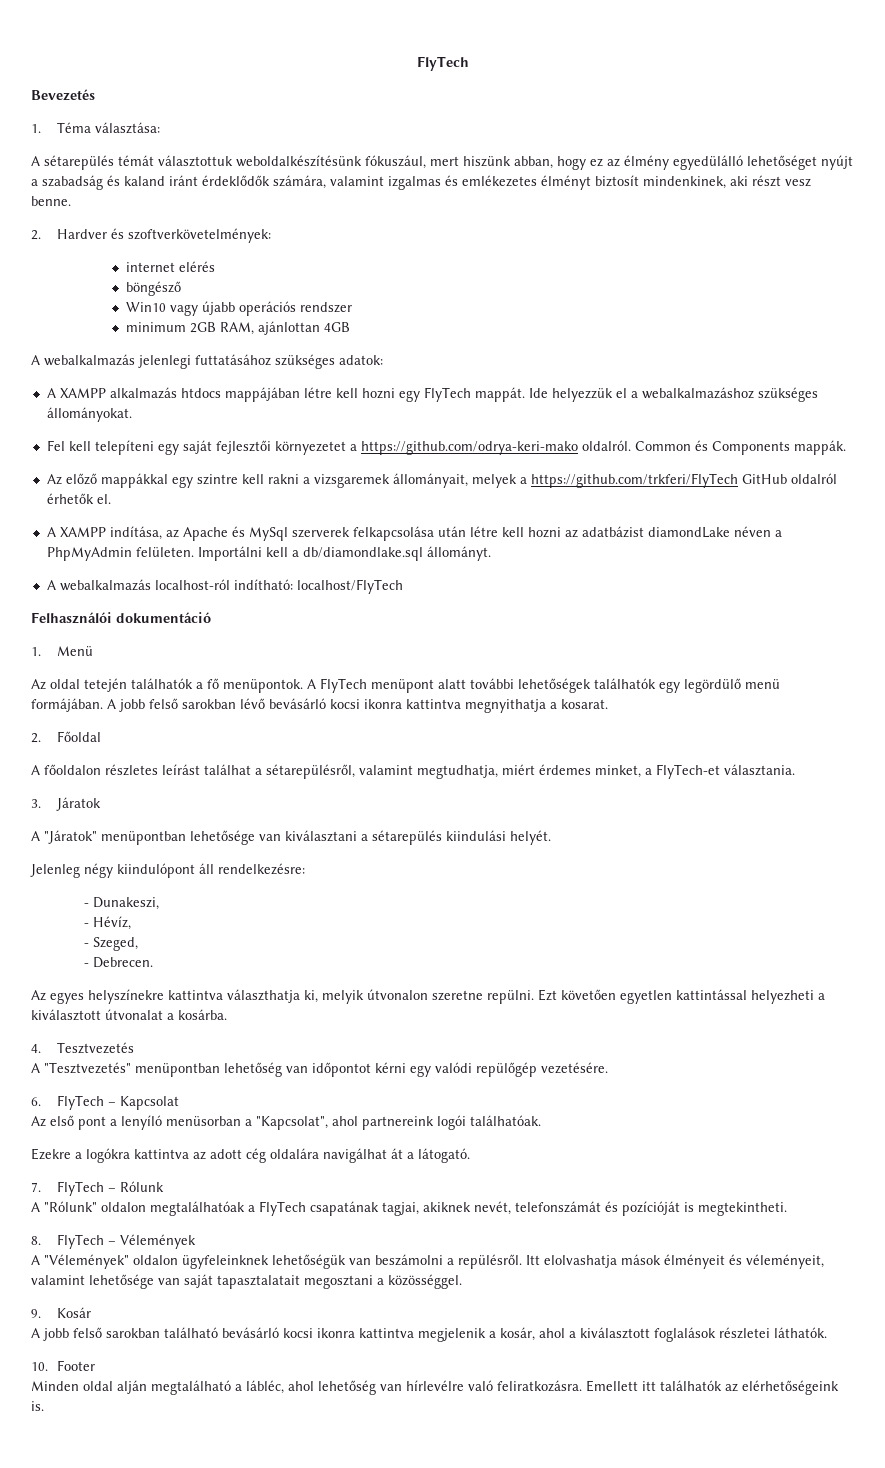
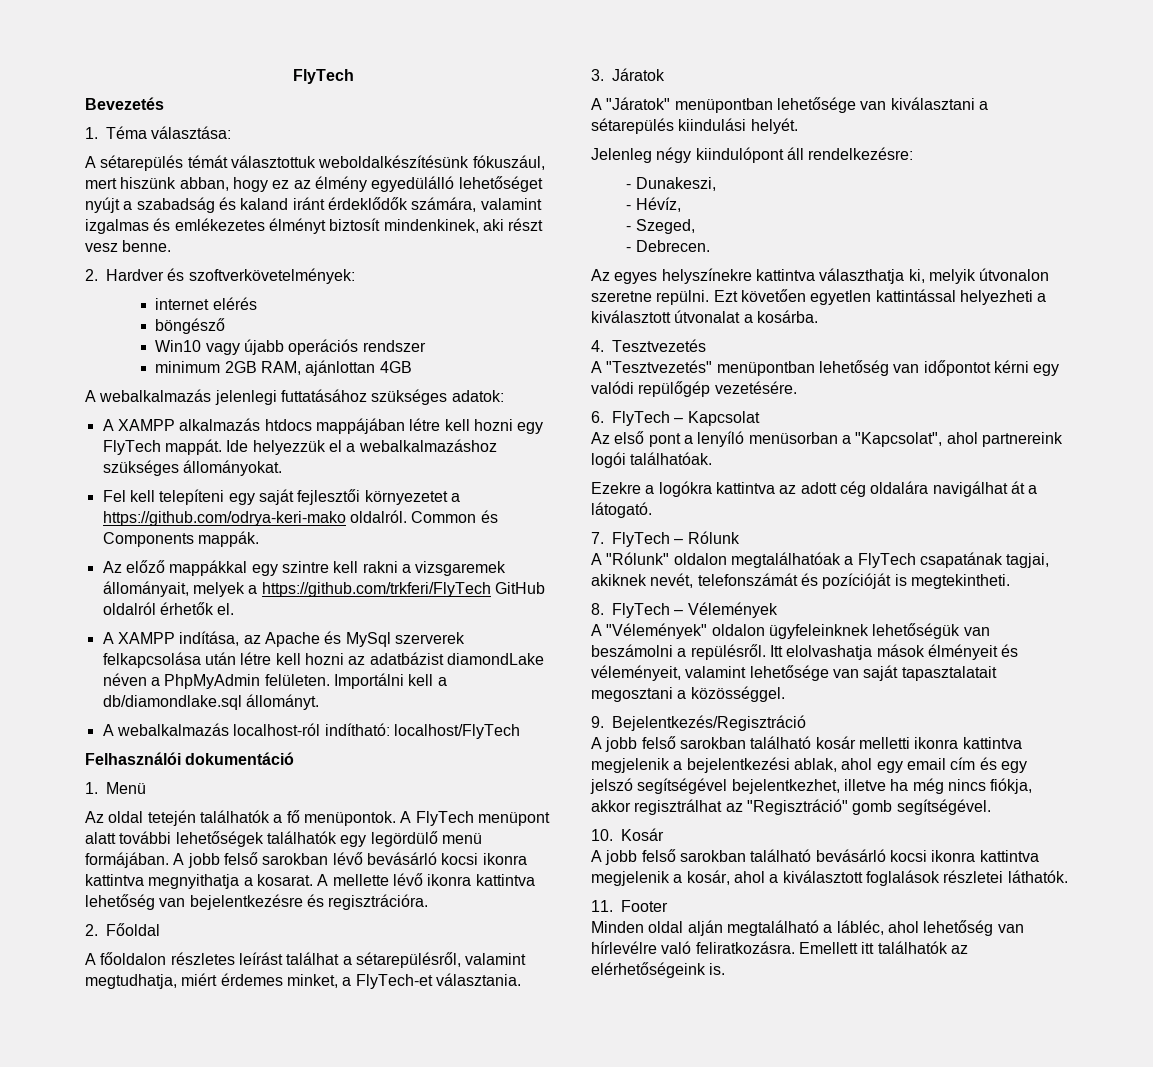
(608, 704) none -> [317,873,535,886] [85,894,429,910] A mellette lévő ikonra kattintva lehetőség van bejelentkezésre és regisztrációra.
(41, 1313) none -> [612,715,806,731] [591,736,1022,752] [591,757,1027,773] [590,778,1033,794] [591,799,991,815] [591,829,613,841] Bejelentkezés/Regisztráció // A jobb felső sarokban található kosár melletti ikonra kattintva megjelenik a bejelentkezési ablak, ahol egy email cím és egy jelszó segítségével bejelentkezhet, illetve ha még nincs fiókja, akkor regisztrálhat az "Regisztráció" gomb segítségével. // 10.
[31,1362,48,1371] 10. -> [591,900,613,912] 11.

